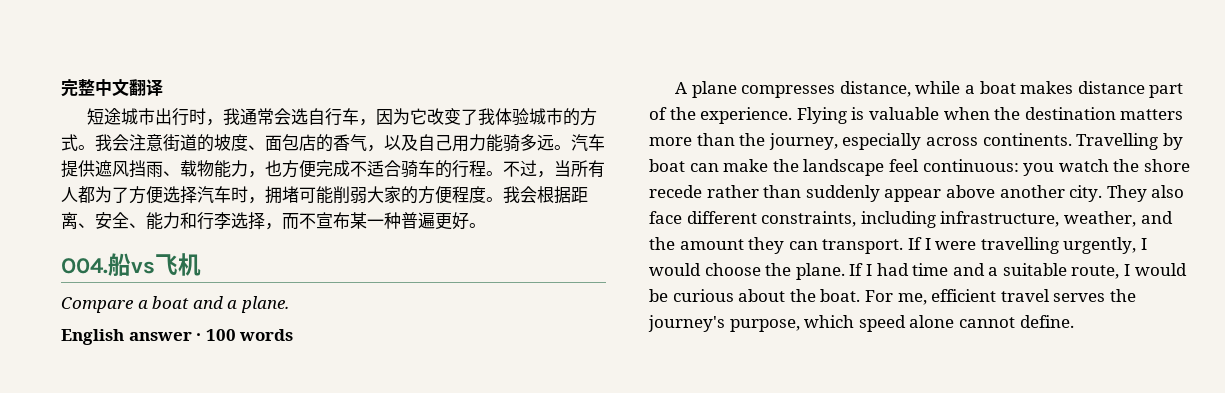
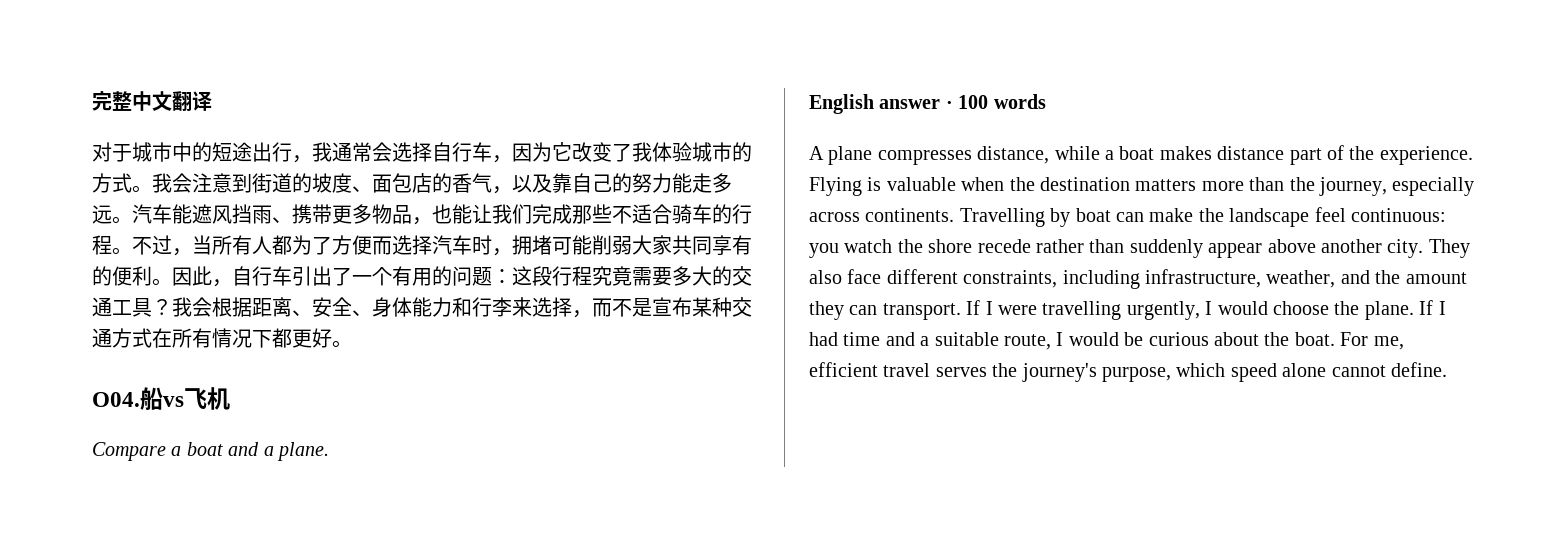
[86,108,206,126] 短途城市出行时 -> [92,142,292,162] 对于城市中的短途出行
(308, 116) none -> [412,142,432,162] 择
(163, 142) none -> [232,174,252,193] 到
[418,134,520,152] 自己用力能骑 -> [552,173,712,193] 靠自己的努力能走
[61,160,95,178] 提供 -> [172,204,192,224] 能
[180,160,350,178] 载物能力，也方便完成 -> [292,204,612,225] 携带更多物品，也能让我们完成那些
(163, 195) none -> [372,236,392,255] 而
[401,186,503,204] 的方便程度。 -> [672,235,752,256] [92,266,752,287] [92,297,172,317] 共同享有的便利。因此，自行车引出了一个有用的问题：这段行程究竟需要多大的交通工具？
(146, 225) none -> [372,297,412,317] 身体
(231, 220) none -> [512,297,532,317] 来
[316,212,435,229] 宣布某一种普遍 -> [632,297,752,317] [92,328,292,348] 是宣布某种交通方式在所有情况下都

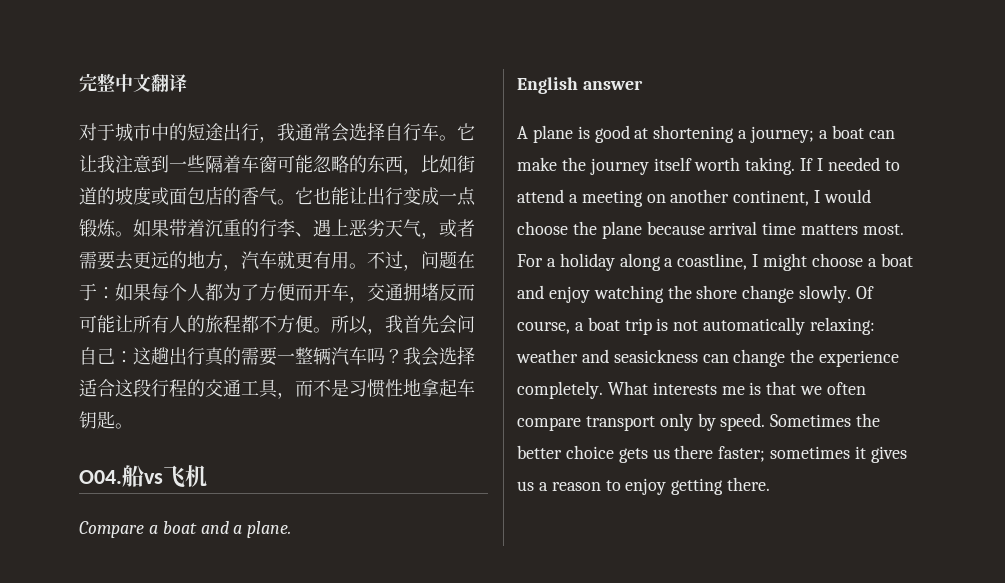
[492,142,752,163] [92,173,252,193] ，因为它改变了我体验城市的方式。我会注意到 -> [439,123,475,141] [79,155,457,175] 。它让我注意到一些隔着车窗可能忽略的东西，比如
[352,186,372,192] 、 -> [151,187,169,205] 或
[492,173,732,194] [92,204,752,225] [92,235,752,256] [92,266,752,287] [92,297,752,318] [92,328,332,348] ，以及靠自己的努力能走多远。汽车能遮风挡雨、携带更多物品，也能让我们完成那些不适合骑车的行程。不过，当所有人都为了方便而选择汽车时，拥堵可能削弱大家共同享有的便利。因此，自行车引出了一个有用的问题：这段行程究竟需要多大的交通工具？我会根据距离、安全、身体能力和行李来选择，而不是宣布某种交通方式在所有情况下都更好 -> [277,187,476,206] [79,219,475,239] [79,251,475,271] [79,283,475,303] [79,315,475,335] [79,346,475,366] [79,379,475,399] [79,411,115,429] 。它也能让出行变成一点锻炼。如果带着沉重的行李、遇上恶劣天气，或者需要去更远的地方，汽车就更有用。不过，问题在于：如果每个人都为了方便而开车，交通拥堵反而可能让所有人的旅程都不方便。所以，我首先会问自己：这趟出行真的需要一整辆汽车吗？我会选择适合这段行程的交通工具，而不是习惯性地拿起车钥匙
[945,94,1046,109] · 100 words -> (643, 85) none
[877,145,1473,165] [809,177,1475,196] [809,207,1446,227] [809,239,1470,258] [809,269,1467,289] [809,300,1446,320] [809,332,1404,350] [809,362,1447,382] compresses distance, while a boat makes distance part of the experience. Flying is valuable when the destination matters more than the journey, especially across continents. Travelling by boat can make the landscape feel continuous: you watch the shore recede rather than suddenly appear above another city. They also face different constraints, including infrastructure, weather, and the amount they can transport. If I were travelling urgently, I would choose the plane. If I had time and a suitable route, I would be curious about the boat. For me, efficient travel serves the journey's purpose, which speed alone cannot define. -> [577,125,895,143] [517,157,900,175] [517,189,872,207] [517,221,905,239] [517,253,913,271] [517,285,875,303] [517,317,876,335] [516,349,900,367] [517,381,867,399] [517,413,881,431] [517,445,907,463] [517,477,771,495] is good at shortening a journey; a boat can make the journey itself worth taking. If I needed to attend a meeting on another continent, I would choose the plane because arrival time matters most. For a holiday along a coastline, I might choose a boat and enjoy watching the shore change slowly. Of course, a boat trip is not automatically relaxing: weather and seasickness can change the experience completely. What interests me is that we often compare transport only by speed. Sometimes the better choice gets us there faster; sometimes it gives us a reason to enjoy getting there.

